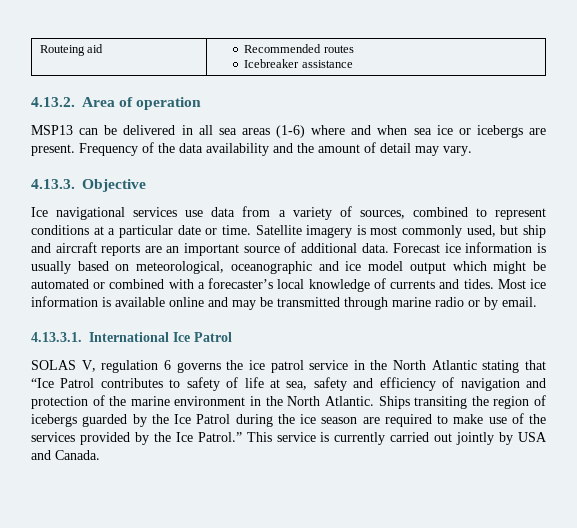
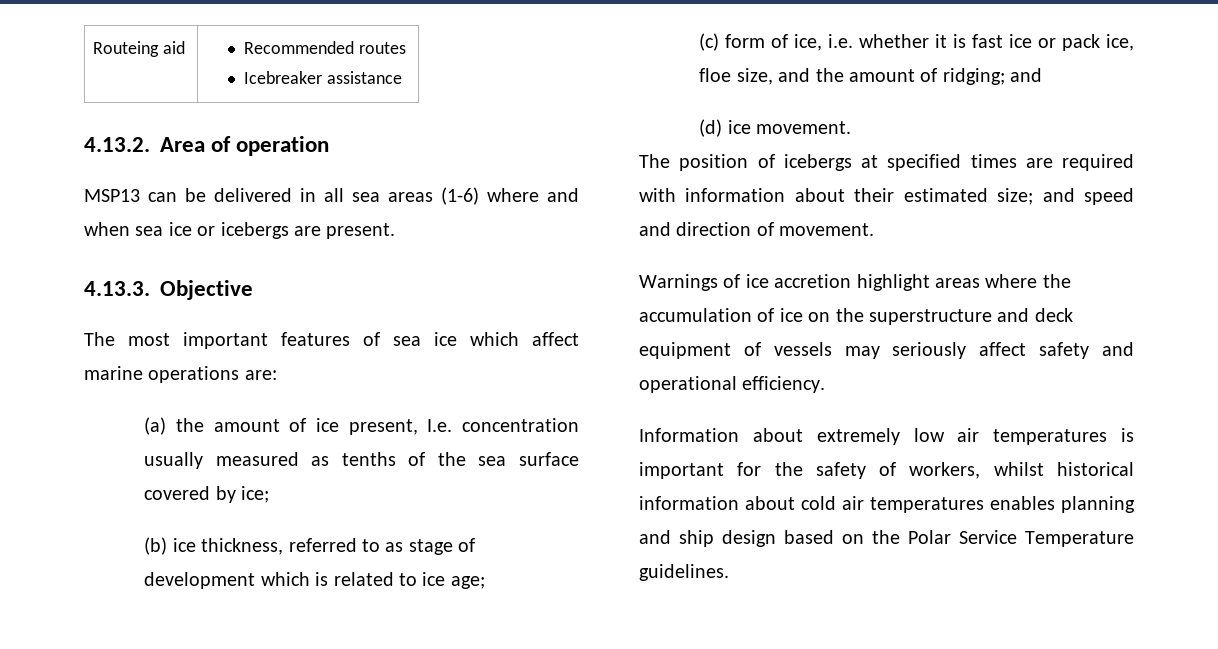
[79,142,472,156] [31,179,146,192] [31,206,546,220] [31,225,547,238] [31,242,547,256] [31,261,547,274] [31,278,546,292] [31,296,537,310] [31,332,232,342] [31,360,547,373] [31,377,546,391] [31,395,547,409] [31,413,546,427] [31,432,547,445] [31,450,100,460] Frequency of the data availability and the amount of detail may vary. // 4.13.3. Objective // Ice navigational services use data from a variety of sources, combined to represent conditions at a particular date or time. Satellite imagery is most commonly used, but ship and aircraft reports are an important source of additional data. Forecast ice information is usually based on meteorological, oceanographic and ice model output which might be automated or combined with a forecaster’s local knowledge of currents and tides. Most ice information is available online and may be transmitted through marine radio or by email. // 4.13.3.1. International Ice Patrol // SOLAS V, regulation 6 governs the ice patrol service in the North Atlantic stating that “Ice Patrol contributes to safety of life at sea, safety and efficiency of navigation and protection of the marine environment in the North Atlantic. Ships transiting the region of icebergs guarded by the Ice Patrol during the ice season are required to make use of the services provided by the Ice Patrol.” This service is currently carried out jointly by USA and Canada. -> [84,280,253,300] [84,332,579,349] [84,366,277,383] [144,417,579,435] [144,452,579,469] [144,486,270,503] [144,537,476,555] [144,572,485,589] [699,33,1134,51] [699,68,1043,85] [699,119,852,137] [639,154,1134,171] [639,188,1134,205] [639,222,875,236] [639,274,1071,291] [639,308,1073,325] [639,342,1134,359] [639,376,826,393] [639,428,1134,445] [639,462,1134,479] [639,496,1135,513] [639,530,1134,547] [639,564,729,581] // 4.13.3. Objective // The most important features of sea ice which affect marine operations are: // (a) the amount of ice present, I.e. concentration usually measured as tenths of the sea surface covered by ice; // (b) ice thickness, referred to as stage of development which is related to ice age; // (c) form of ice, i.e. whether it is fast ice or pack ice, floe size, and the amount of ridging; and // (d) ice movement. // The position of icebergs at specified times are required with information about their estimated size; and speed and direction of movement. // Warnings of ice accretion highlight areas where the accumulation of ice on the superstructure and deck equipment of vessels may seriously affect safety and operational efficiency. // Information about extremely low air temperatures is important for the safety of workers, whilst historical information about cold air temperatures enables planning and ship design based on the Polar Service Temperature guidelines.

